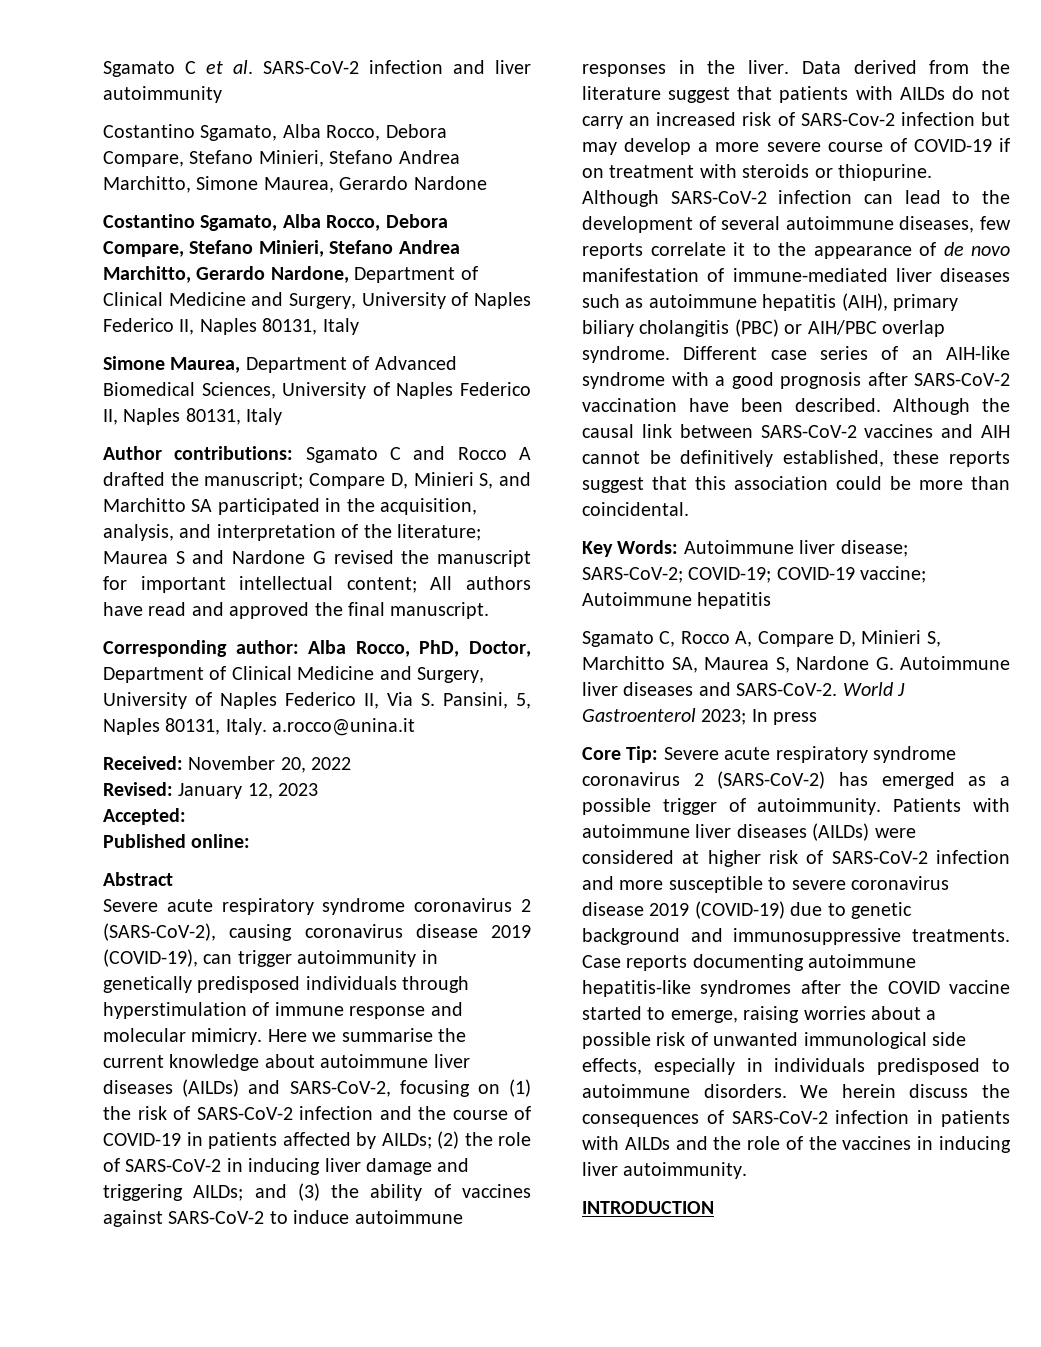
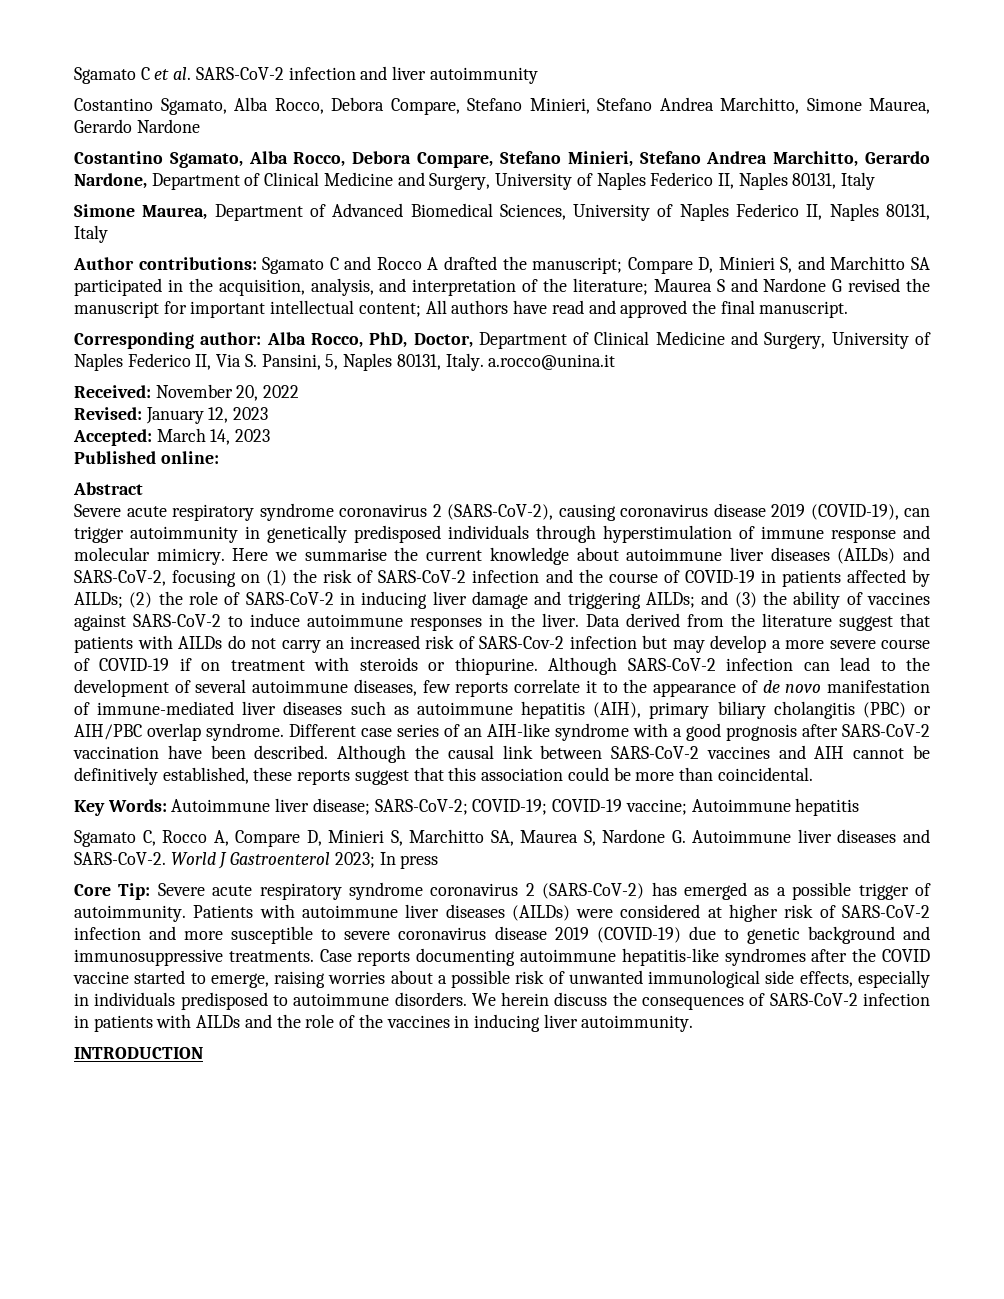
(186, 816) none -> [156,428,271,445] March 14, 2023

